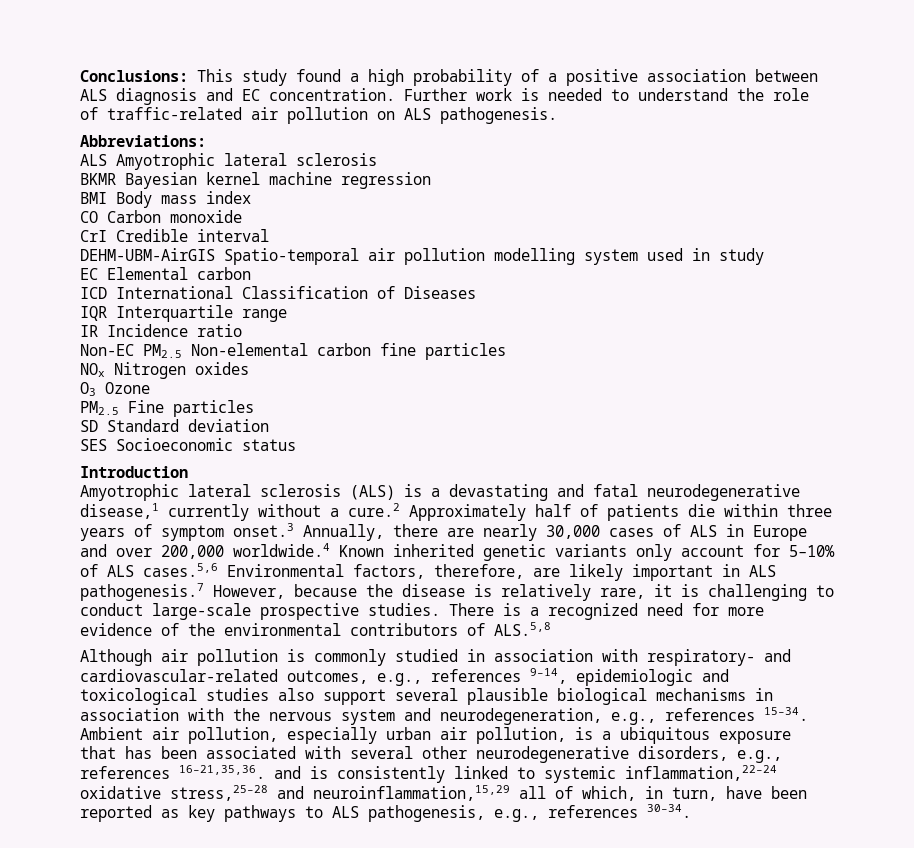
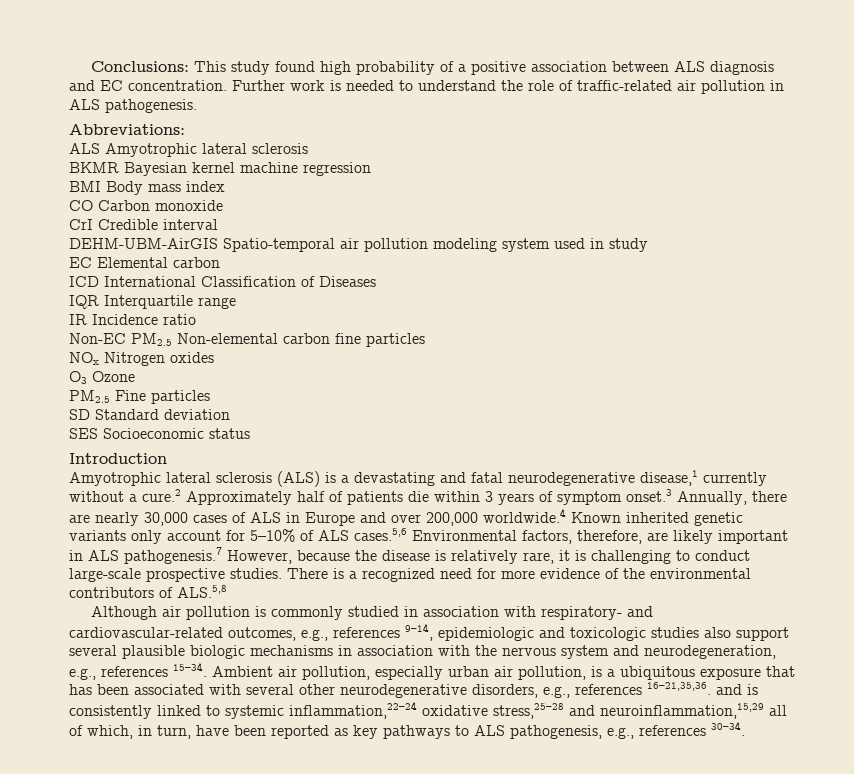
[350,73,359,82] a -> (316, 66) none
[377,111,395,120] on -> [770,80,784,91] in
[494,248,575,265] modelling -> [433,238,497,252] modeling
[787,504,832,517] three -> [485,491,493,502] 3
[80,688,197,705] toxicological -> [570,627,646,641] toxicologic
[557,688,647,705] biological -> [190,645,245,659] biologic

